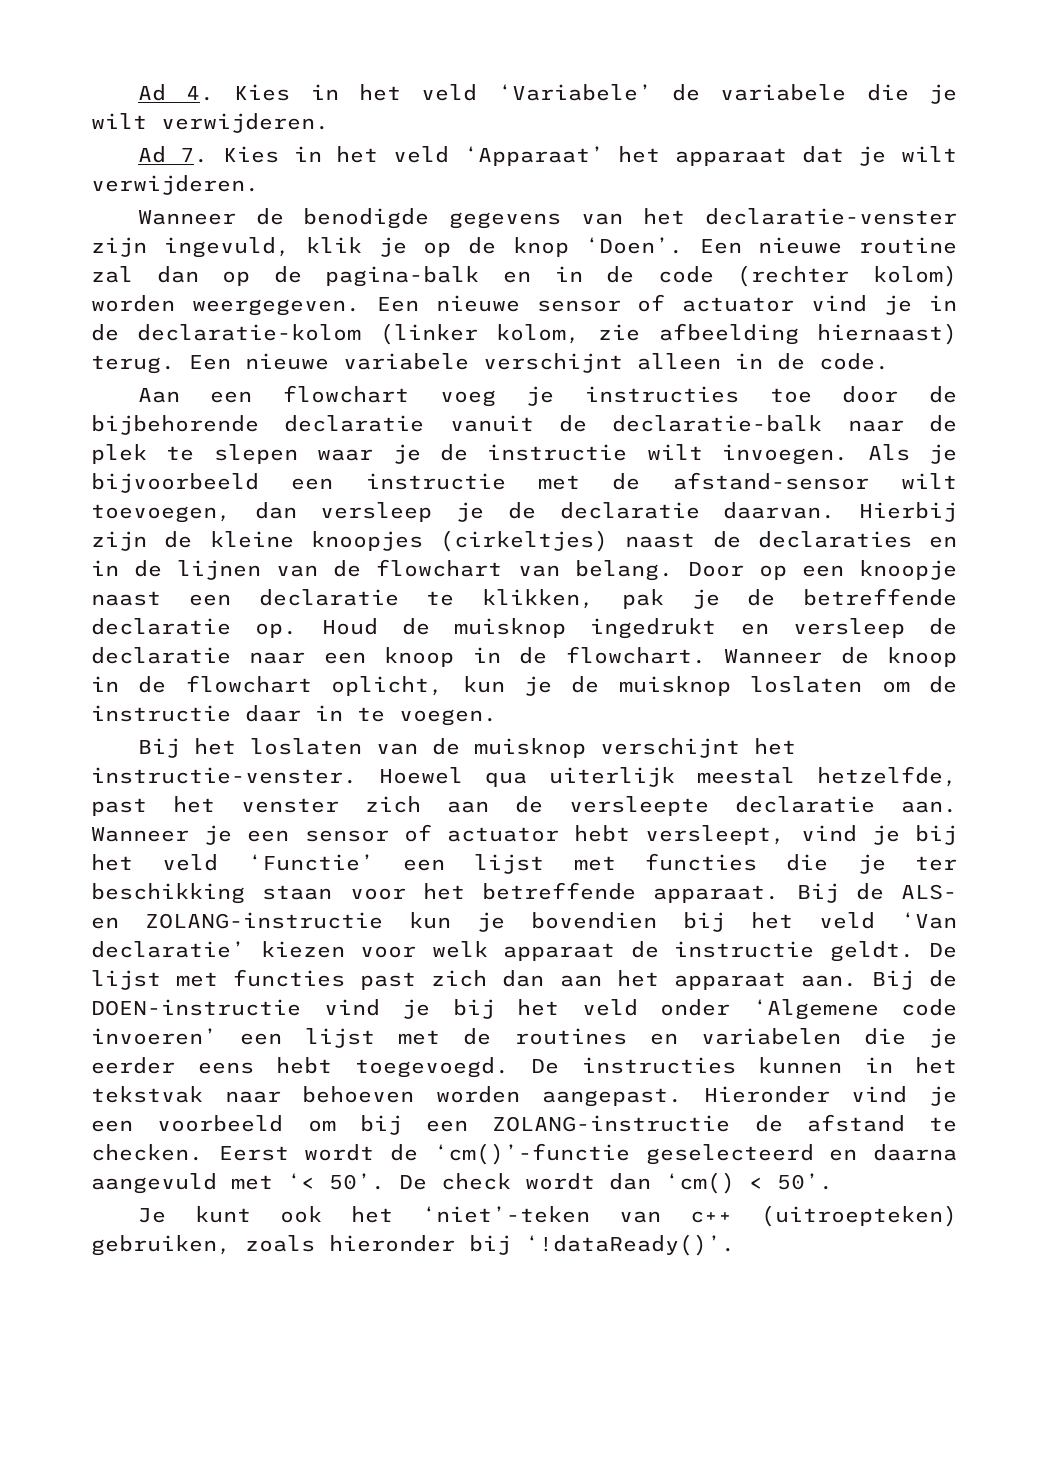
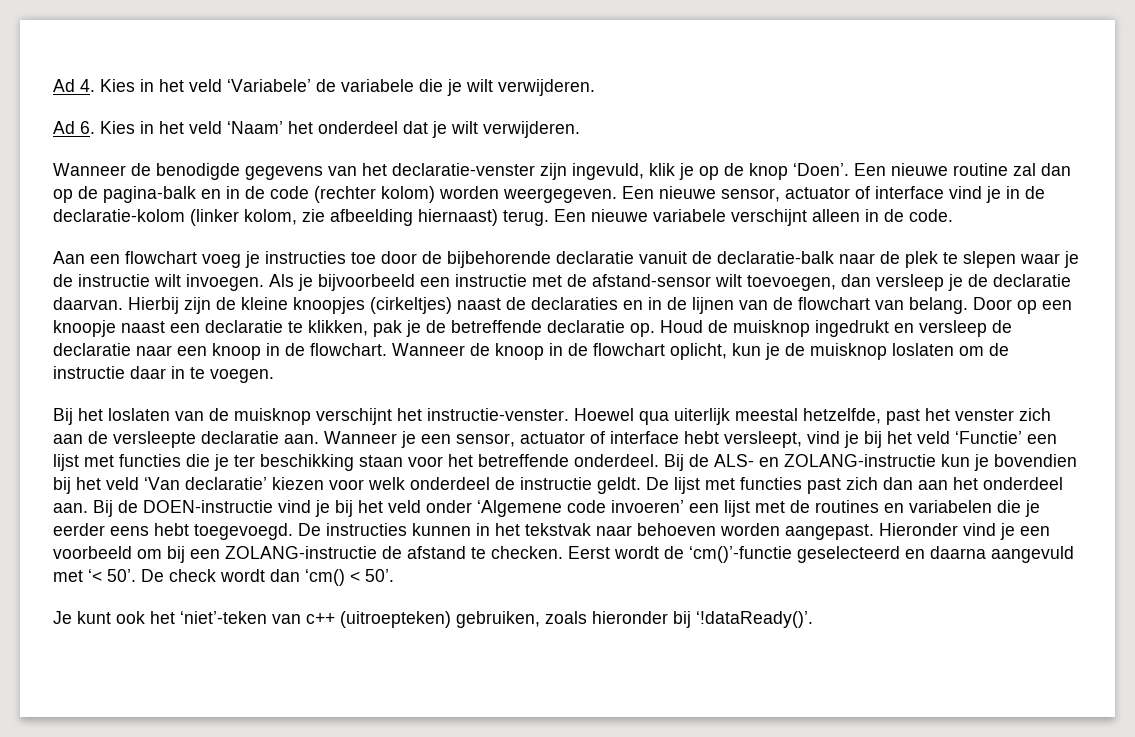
[180,146,787,166] 7. Kies in het veld ‘Apparaat’ het apparaat -> [80,121,398,134] 6. Kies in het veld ‘Naam’ het onderdeel
[536,294,795,312] sensor of actuator -> [721,186,944,202] sensor, actuator of interface
[304,824,559,842] sensor of actuator -> [456,431,679,447] sensor, actuator of interface
[653,885,780,903] apparaat. -> [574,454,659,467] onderdeel.
[503,943,615,961] apparaat -> [410,477,490,490] onderdeel
[673,972,786,990] apparaat -> [983,477,1063,490] onderdeel

